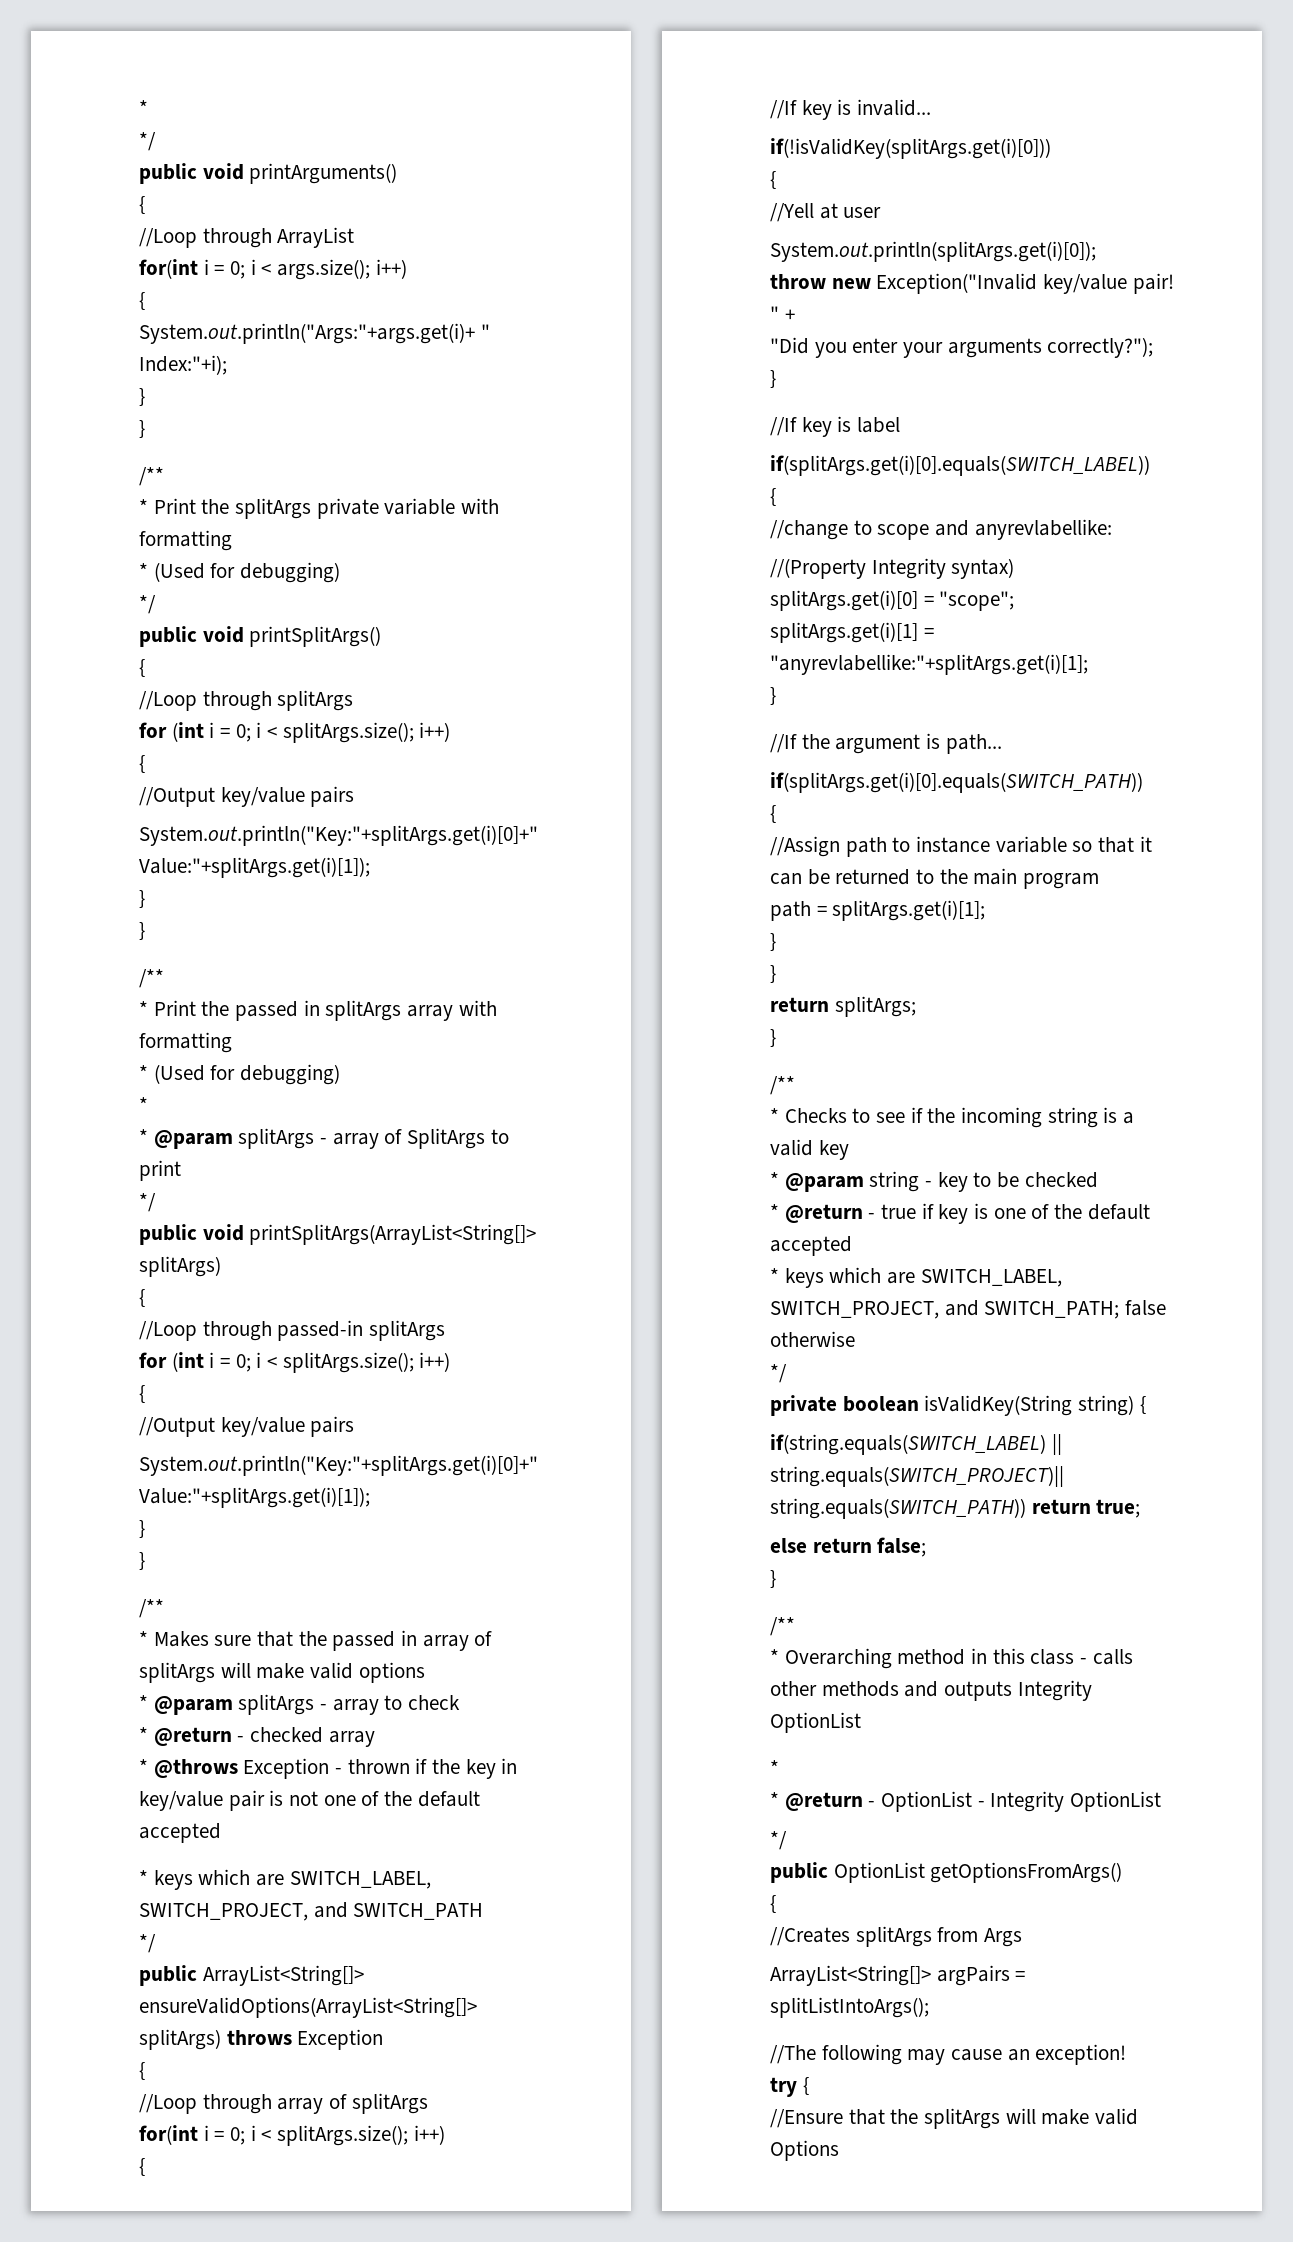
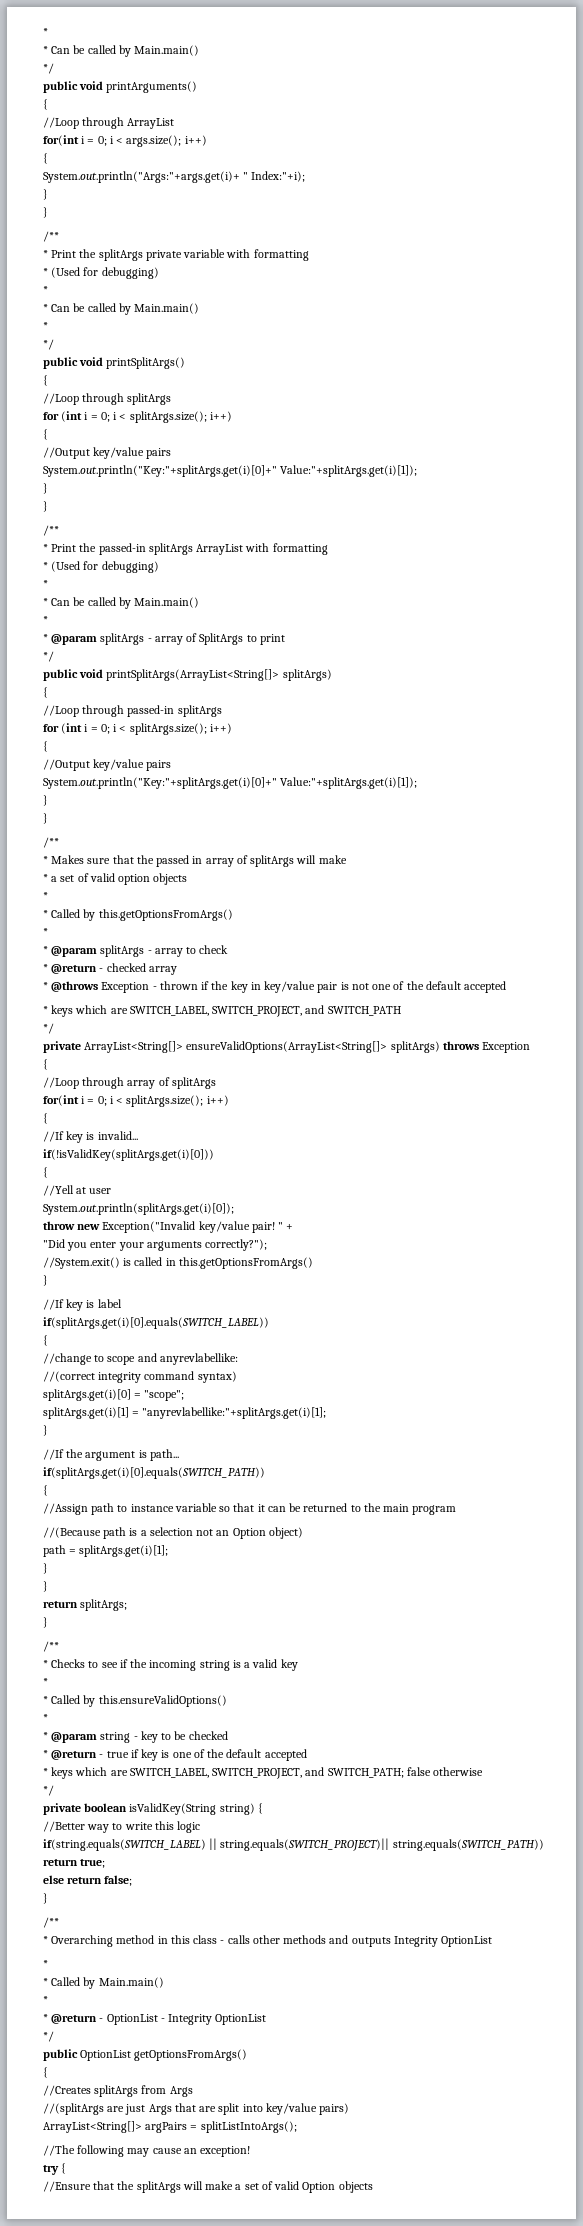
[139,100,148,115] * -> [43,28,48,36] [43,45,200,57] * // * Can be called by Main.main()
(341, 572) none -> [43,286,48,294] [43,303,200,315] [43,322,48,330] // * // * Can be called by Main.main() // *
[235,1000,497,1021] [139,1032,232,1053] [139,1064,341,1085] [139,1097,148,1112] passed in splitArgs array with formatting // * (Used for debugging) // * -> [98,543,328,555] [43,561,159,573] [43,580,48,588] [43,597,200,609] [43,616,48,624] passed-in splitArgs ArrayList with formatting // * (Used for debugging) // * // * Can be called by Main.main() // *
[310,1662,425,1683] valid options -> [43,873,188,885] [43,892,48,900] [43,909,233,921] [43,928,48,936] // * a set of valid option objects // * // * Called by this.getOptionsFromArgs() // *
[139,1965,197,1986] public -> [43,1041,81,1053] private
(1154, 347) none -> [43,1257,313,1269] // //System.exit() is called in this.getOptionsFromArgs()
[770,558,946,579] //(Property Integrity -> [43,1371,195,1383] //(correct integrity command
(1100, 881) none -> [43,1527,303,1539] // //(Because path is a selection not an Option object)
(779, 1179) none -> [43,1695,227,1707] [43,1714,48,1722] [43,1732,48,1740] // * Called by this.ensureValidOptions() // * // *
(1146, 1405) none -> [43,1821,201,1833] // //Better way to write this logic
(779, 1767) none -> [43,1977,164,1989] [43,1996,48,2004] // * Called by Main.main() // *
(1023, 1937) none -> [43,2103,350,2115] // //(splitArgs are just Args that are split into key/value pairs)
[1095,2108,1139,2125] [770,2140,839,2161] valid Options -> [235,2181,373,2193] a set of valid Option objects

